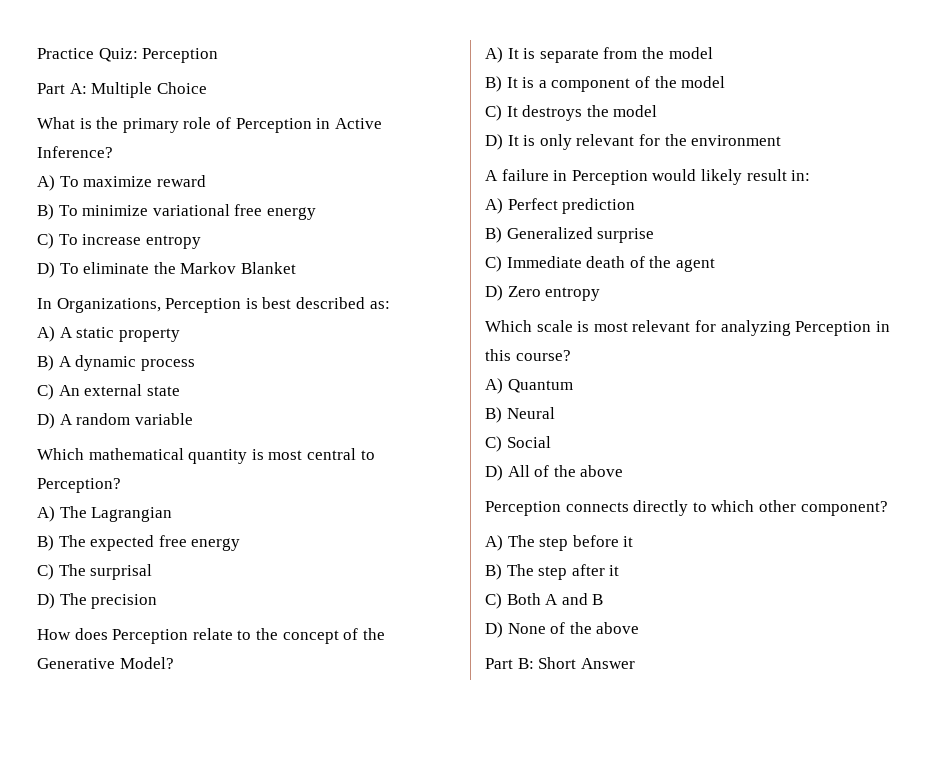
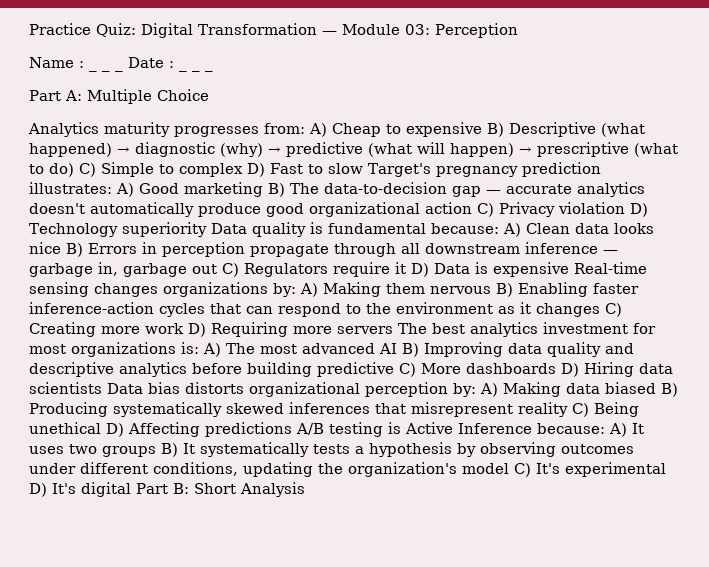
[142,48,219,63] [37,82,207,98] [37,117,382,133] [37,146,113,158] [37,175,206,191] [37,204,316,220] [37,233,201,249] [37,262,296,278] [37,297,390,313] [37,326,180,342] [37,355,195,371] [37,384,180,400] [37,413,193,429] [37,448,375,464] [37,478,121,493] [37,506,173,522] [37,535,241,551] [37,564,153,580] [37,593,158,609] [37,628,385,644] [37,657,174,669] [485,47,713,63] [485,76,726,92] [485,105,658,121] [485,134,782,150] [485,169,811,185] [485,198,636,214] [485,227,655,243] [485,256,715,272] [485,285,601,301] [485,320,890,336] [485,349,571,361] [485,378,573,394] [485,407,555,423] [485,436,551,452] [485,465,624,481] [485,500,888,516] [485,535,634,551] [485,564,620,580] [485,593,604,609] [485,622,640,638] Perception // Part A: Multiple Choice // What is the primary role of Perception in Active Inference? // A) To maximize reward // B) To minimize variational free energy // C) To increase entropy // D) To eliminate the Markov Blanket // In Organizations, Perception is best described as: // A) A static property // B) A dynamic process // C) An external state // D) A random variable // Which mathematical quantity is most central to Perception? // A) The Lagrangian // B) The expected free energy // C) The surprisal // D) The precision // How does Perception relate to the concept of the Generative Model? // A) It is separate from the model // B) It is a component of the model // C) It destroys the model // D) It is only relevant for the environment // A failure in Perception would likely result in: // A) Perfect prediction // B) Generalized surprise // C) Immediate death of the agent // D) Zero entropy // Which scale is most relevant for analyzing Perception in this course? // A) Quantum // B) Neural // C) Social // D) All of the above // Perception connects directly to which other component? // A) The step before it // B) The step after it // C) Both A and B // D) None of the above // -> [141,23,518,38] [29,57,84,68] [89,68,123,72] [128,57,174,68] [179,68,213,72] [29,89,209,104] [28,122,645,137] [29,142,678,157] [29,162,601,177] [29,182,645,197] [29,202,648,217] [29,222,654,237] [29,242,618,257] [29,262,647,277] [29,282,639,297] [29,302,622,317] [29,322,656,337] [29,342,634,357] [29,362,673,377] [29,382,678,397] [29,402,639,417] [29,422,644,437] [29,442,634,457] [29,462,666,477] [29,482,131,497] Digital Transformation — Module 03: Perception // Name : _ _ _ Date : _ _ _ // Part A: Multiple Choice // Analytics maturity progresses from: A) Cheap to expensive B) Descriptive (what happened) → diagnostic (why) → predictive (what will happen) → prescriptive (what to do) C) Simple to complex D) Fast to slow Target's pregnancy prediction illustrates: A) Good marketing B) The data-to-decision gap — accurate analytics doesn't automatically produce good organizational action C) Privacy violation D) Technology superiority Data quality is fundamental because: A) Clean data looks nice B) Errors in perception propagate through all downstream inference — garbage in, garbage out C) Regulators require it D) Data is expensive Real-time sensing changes organizations by: A) Making them nervous B) Enabling faster inference-action cycles that can respond to the environment as it changes C) Creating more work D) Requiring more servers The best analytics investment for most organizations is: A) The most advanced AI B) Improving data quality and descriptive analytics before building predictive C) More dashboards D) Hiring data scientists Data bias distorts organizational perception by: A) Making data biased B) Producing systematically skewed inferences that misrepresent reality C) Being unethical D) Affecting predictions A/B testing is Active Inference because: A) It uses two groups B) It systematically tests a hypothesis by observing outcomes under different conditions, updating the organization's model C) It's experimental D) It's digital
[580,658,635,669] Answer -> [240,482,305,497] Analysis

